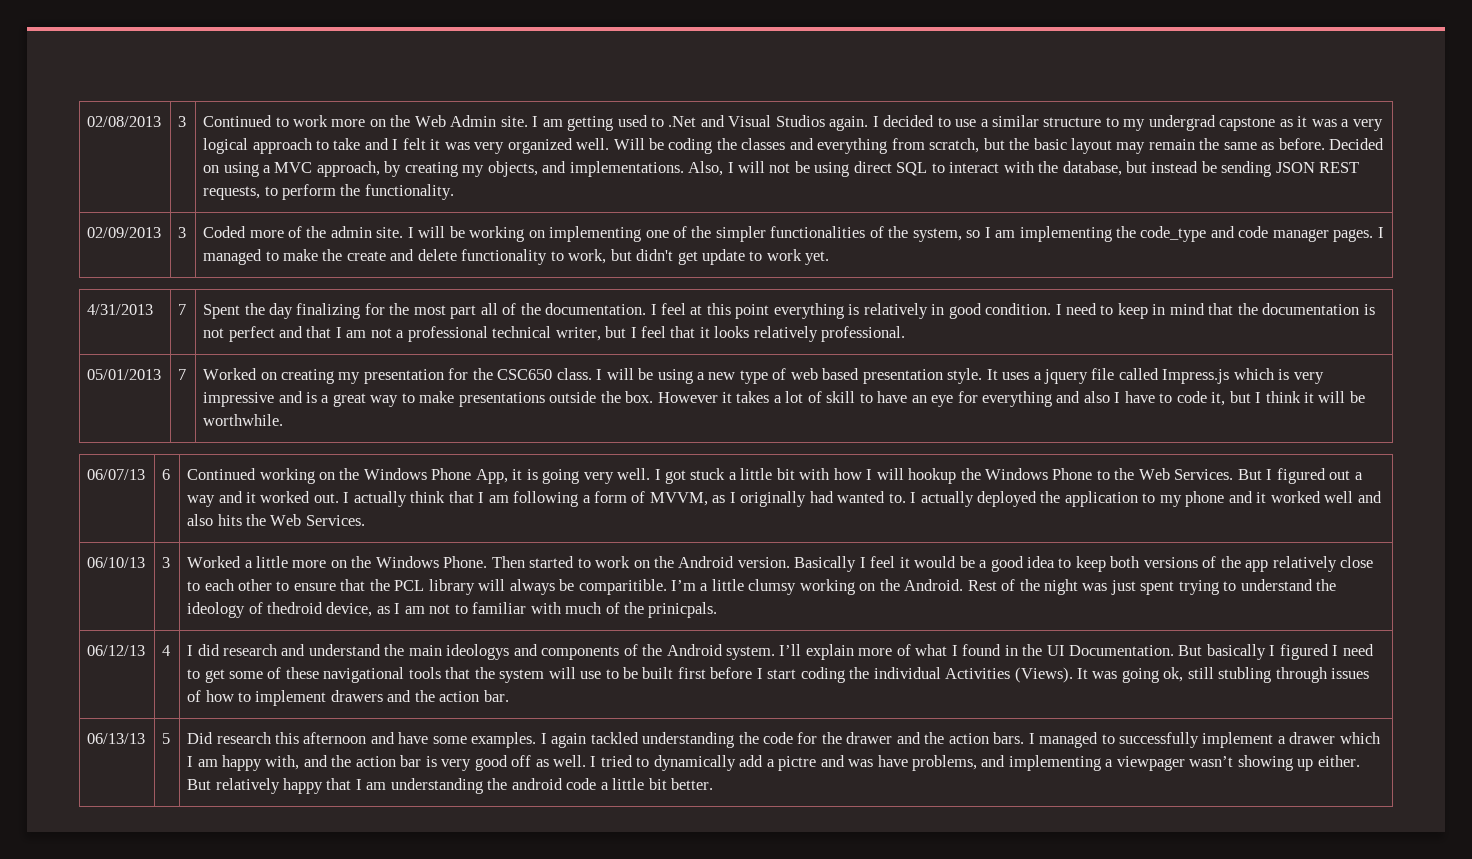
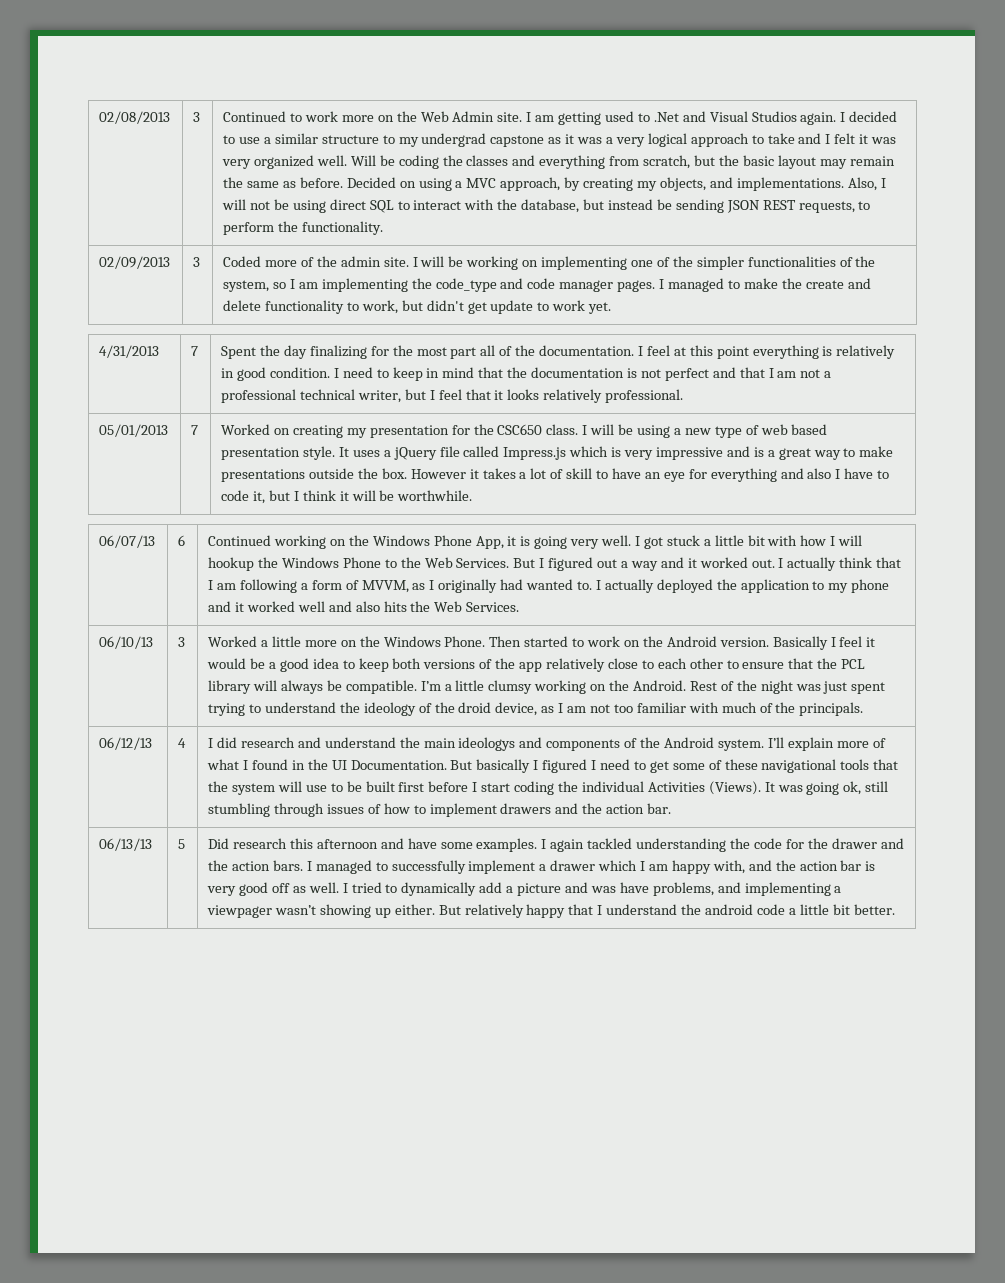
[1043,369,1088,384] jquery -> [393,447,437,460] jQuery
[578,579,667,595] comparitible. -> [345,680,417,694] compatible.
[266,602,323,614] thedroid -> [434,702,492,713] the droid
[454,604,468,614] to -> [613,704,633,713] too
[648,602,718,618] prinicpals. -> [799,702,864,716] principals.
[1218,667,1272,683] stubling -> [208,803,271,817] stumbling
[778,756,817,771] pictre -> [517,883,562,896] picture
[366,778,483,794] am understanding -> [606,904,678,915] understand

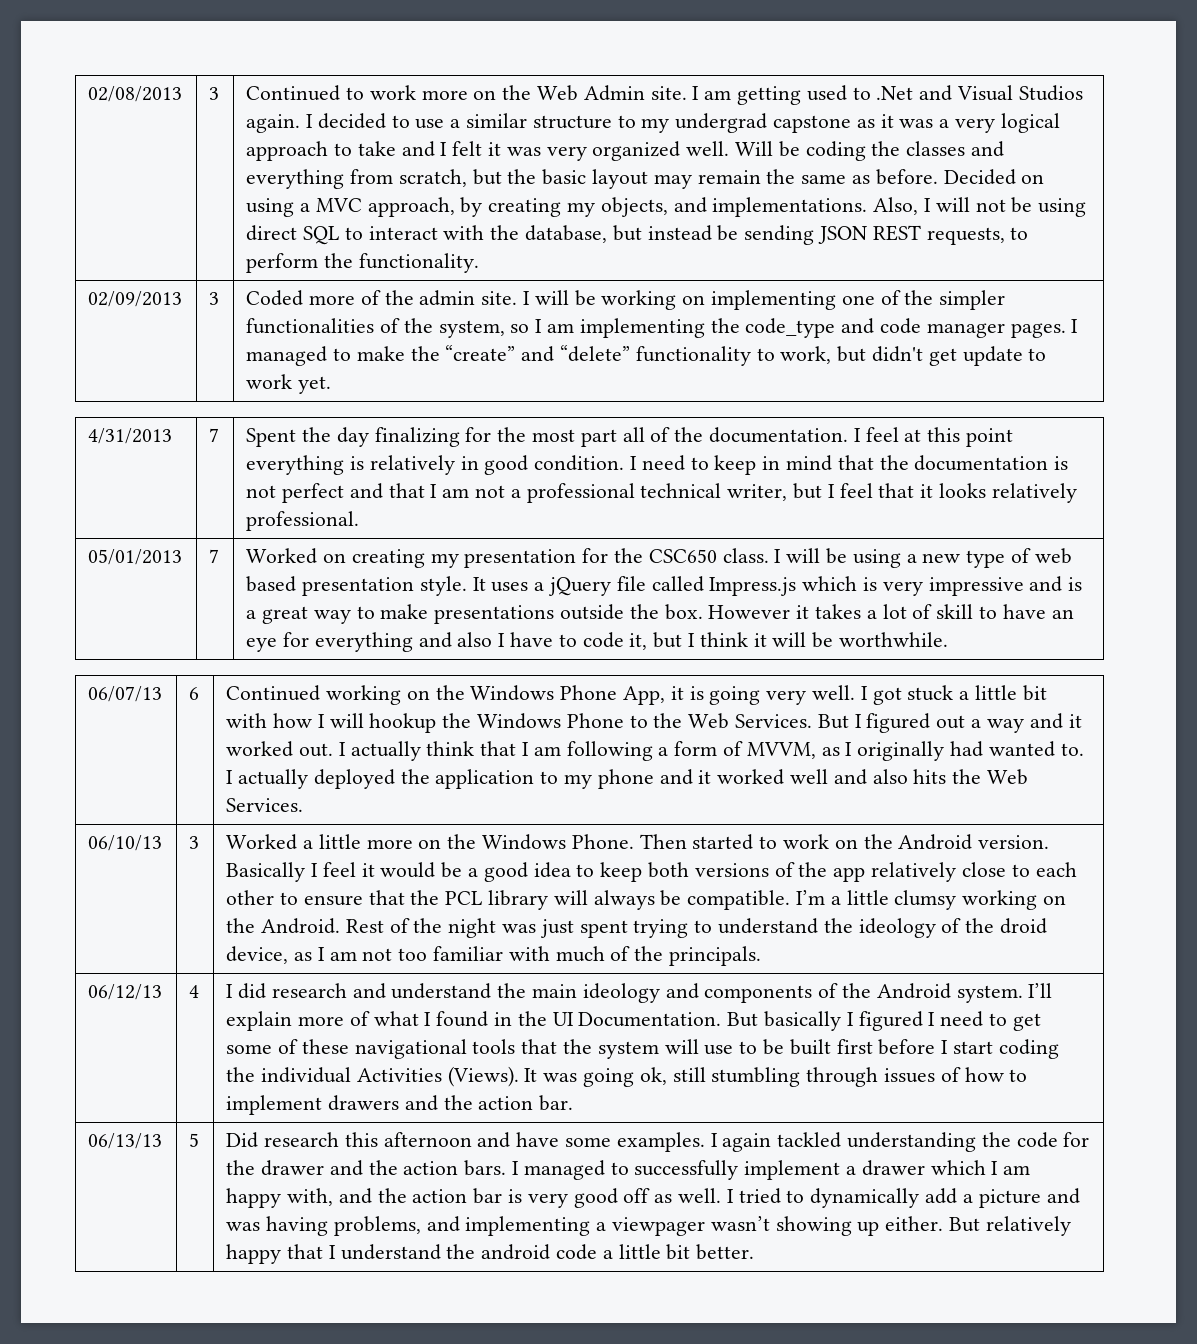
[805,278,871,289] [223,300,262,311] create and delete -> [445,345,631,362] “create” and “delete”
[458,737,516,751] ideologys -> [582,983,660,1003] ideology
[619,882,649,893] have -> [266,1216,329,1236] having

